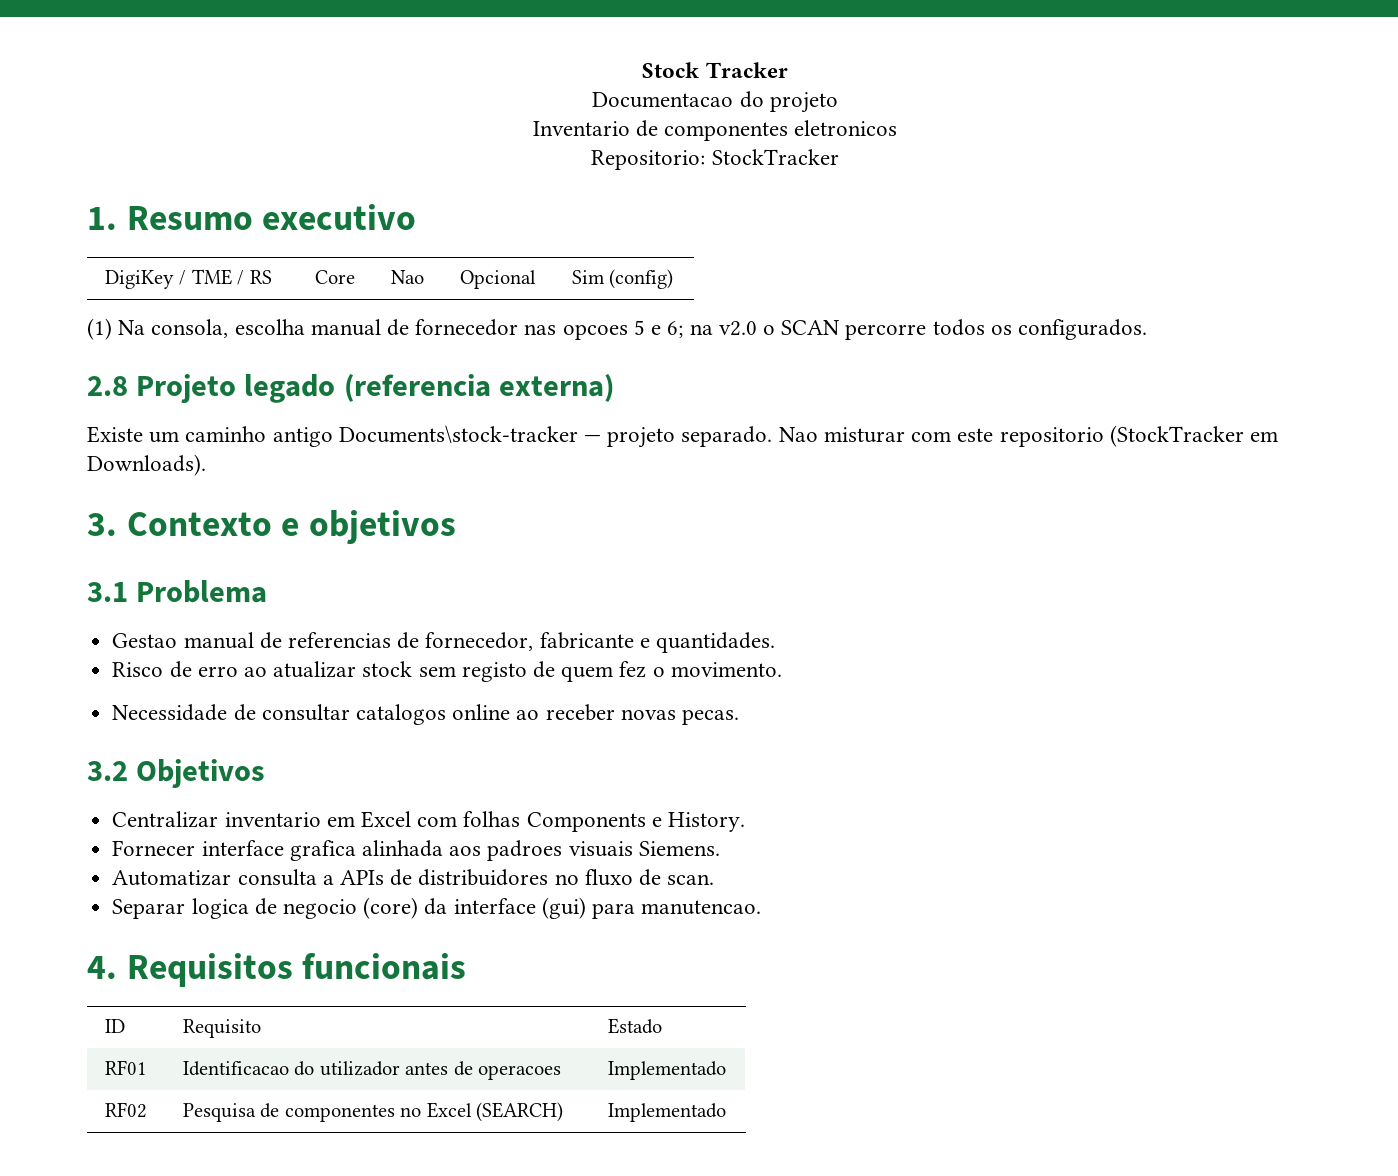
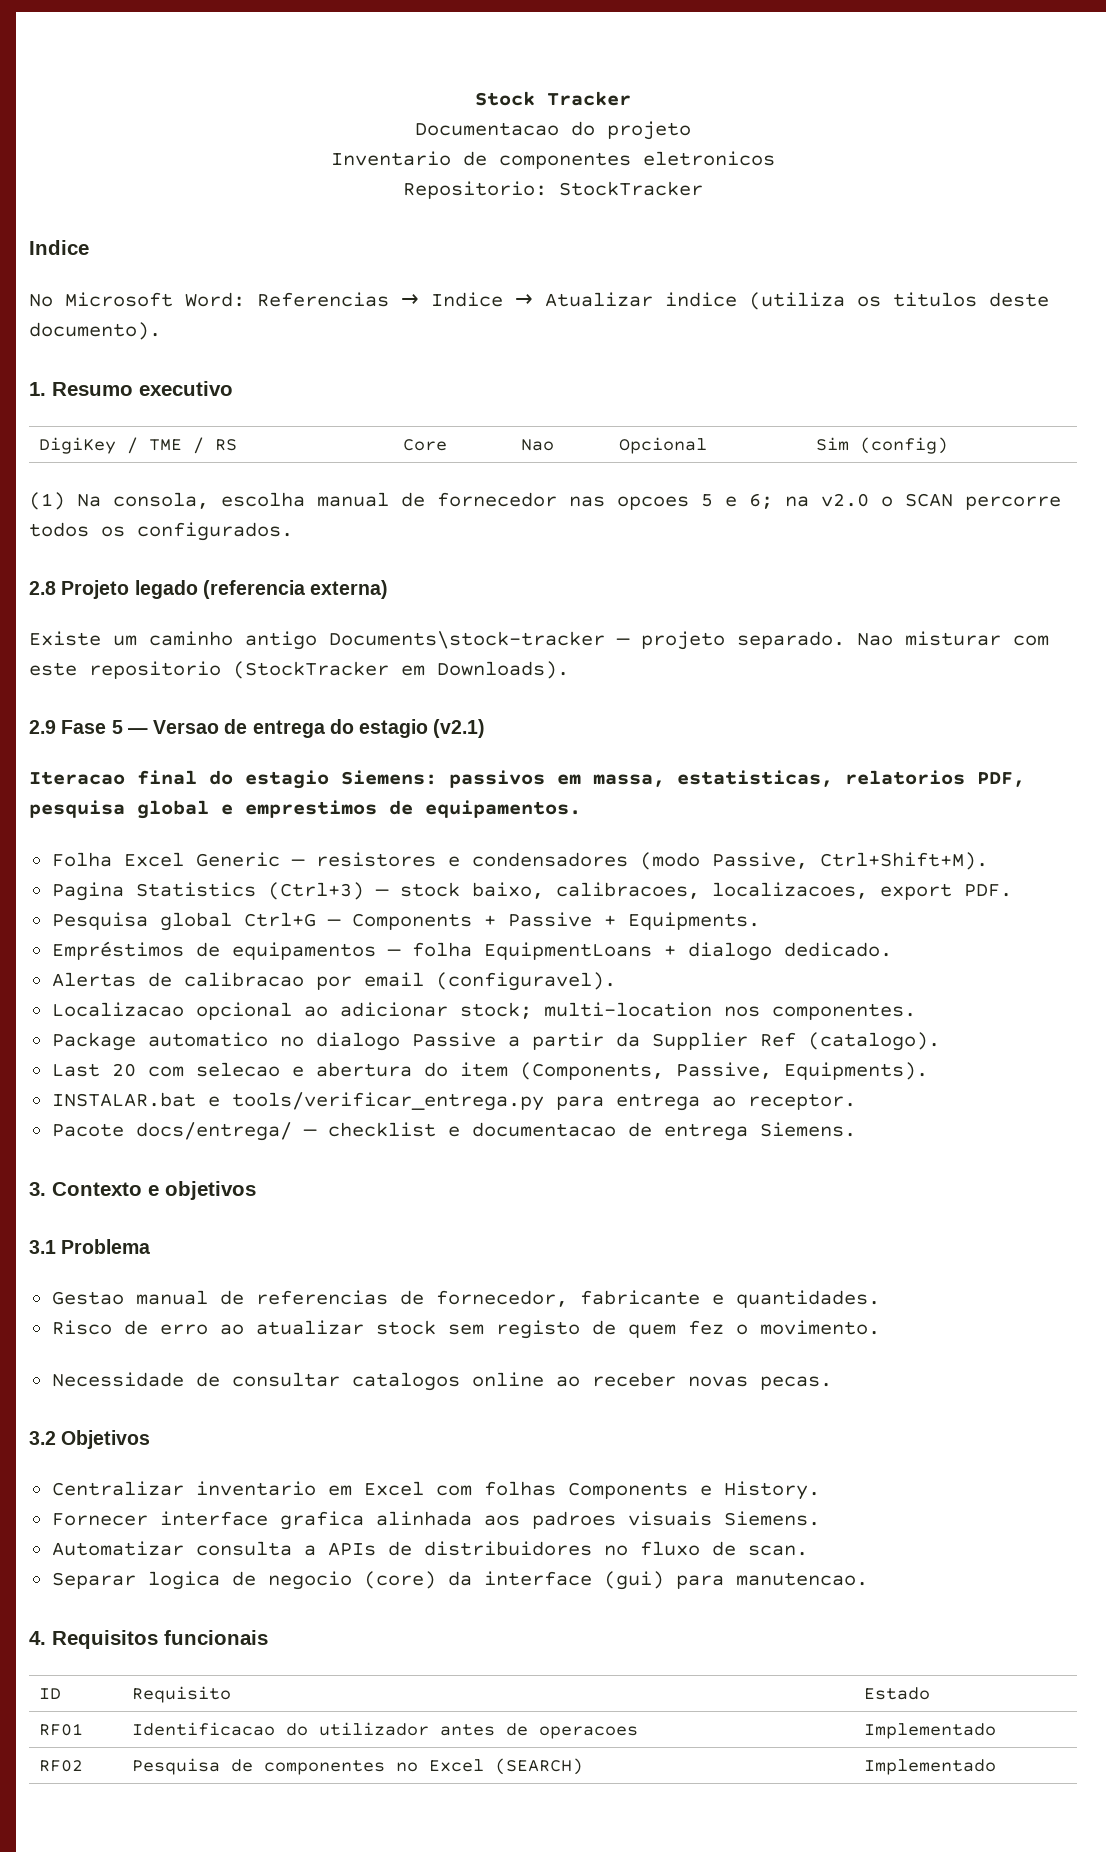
(839, 157) none -> [29,240,89,255] [29,292,1049,310] [29,322,161,340] // Indice // No Microsoft Word: Referencias → Indice → Atualizar indice (utiliza os titulos deste documento).
(206, 465) none -> [29,719,486,738] [29,770,1025,789] [29,800,581,819] [51,852,988,870] [51,882,1012,901] [51,912,760,931] [51,941,892,961] [51,972,616,991] [51,1002,916,1020] [51,1032,940,1051] [51,1062,928,1080] [51,1092,856,1111] [51,1122,856,1141] // 2.9 Fase 5 — Versao de entrega do estagio (v2.1) // Iteracao final do estagio Siemens: passivos em massa, estatisticas, relatorios PDF, pesquisa global e emprestimos de equipamentos. // Folha Excel Generic — resistores e condensadores (modo Passive, Ctrl+Shift+M). // Pagina Statistics (Ctrl+3) — stock baixo, calibracoes, localizacoes, export PDF. // Pesquisa global Ctrl+G — Components + Passive + Equipments. // Empréstimos de equipamentos — folha EquipmentLoans + dialogo dedicado. // Alertas de calibracao por email (configuravel). // Localizacao opcional ao adicionar stock; multi-location nos componentes. // Package automatico no dialogo Passive a partir da Supplier Ref (catalogo). // Last 20 com selecao e abertura do item (Components, Passive, Equipments). // INSTALAR.bat e tools/verificar_entrega.py para entrega ao receptor. // Pacote docs/entrega/ — checklist e documentacao de entrega Siemens.

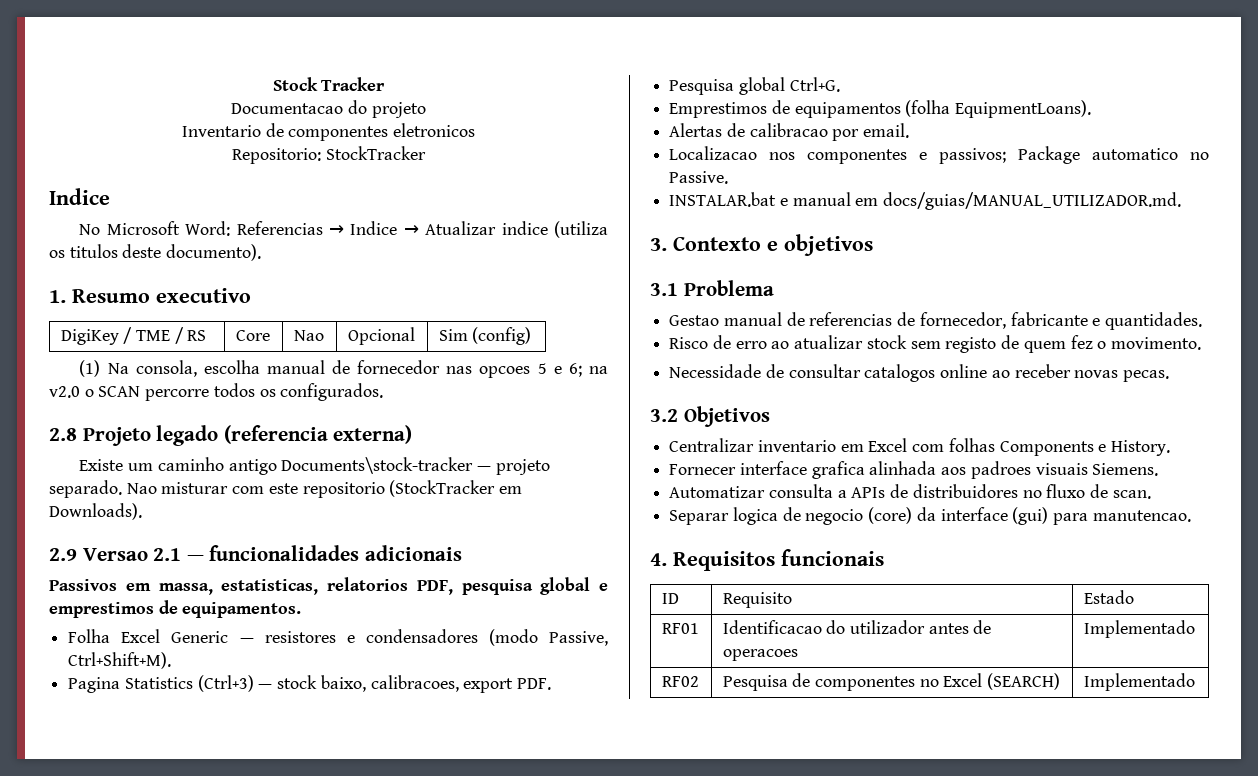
[61,719,486,738] [29,770,545,789] Fase 5 — Versao de entrega do estagio (v2.1) // Iteracao final do estagio Siemens: passivos -> [82,545,462,561] [49,579,117,591] Versao 2.1 — funcionalidades adicionais // Passivos
[711,882,868,899] localizacoes, -> (459, 683) none
[243,912,760,930] [51,941,892,961] Ctrl+G — Components + Passive + Equipments. // Empréstimos de equipamentos — folha EquipmentLoans + dialogo dedicado. -> [789,77,840,92] [669,100,1092,118] Ctrl+G. // Emprestimos de equipamentos (folha EquipmentLoans).
[363,972,616,991] email (configuravel). -> [863,123,910,138] email.
[195,1002,916,1020] [51,1032,940,1051] [51,1062,928,1080] [51,1092,856,1111] [51,1122,856,1141] opcional ao adicionar stock; multi-location nos componentes. // Package automatico no dialogo Passive a partir da Supplier Ref (catalogo). // Last 20 com selecao e abertura do item (Components, Passive, Equipments). // INSTALAR.bat e tools/verificar_entrega.py para entrega ao receptor. // Pacote docs/entrega/ — checklist e documentacao de entrega Siemens. -> [769,146,1209,164] [669,171,729,184] [669,192,1182,210] nos componentes e passivos; Package automatico no Passive. // INSTALAR.bat e manual em docs/guias/MANUAL_UTILIZADOR.md.

